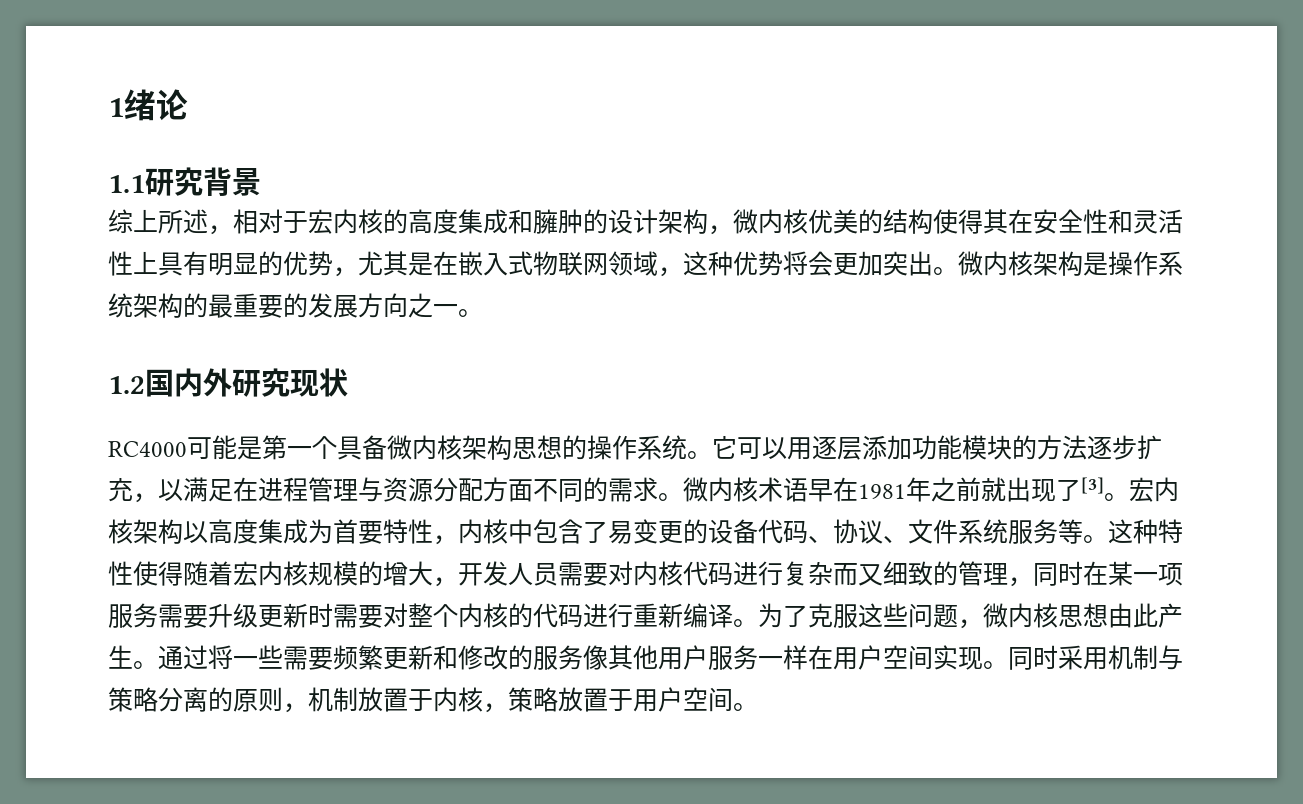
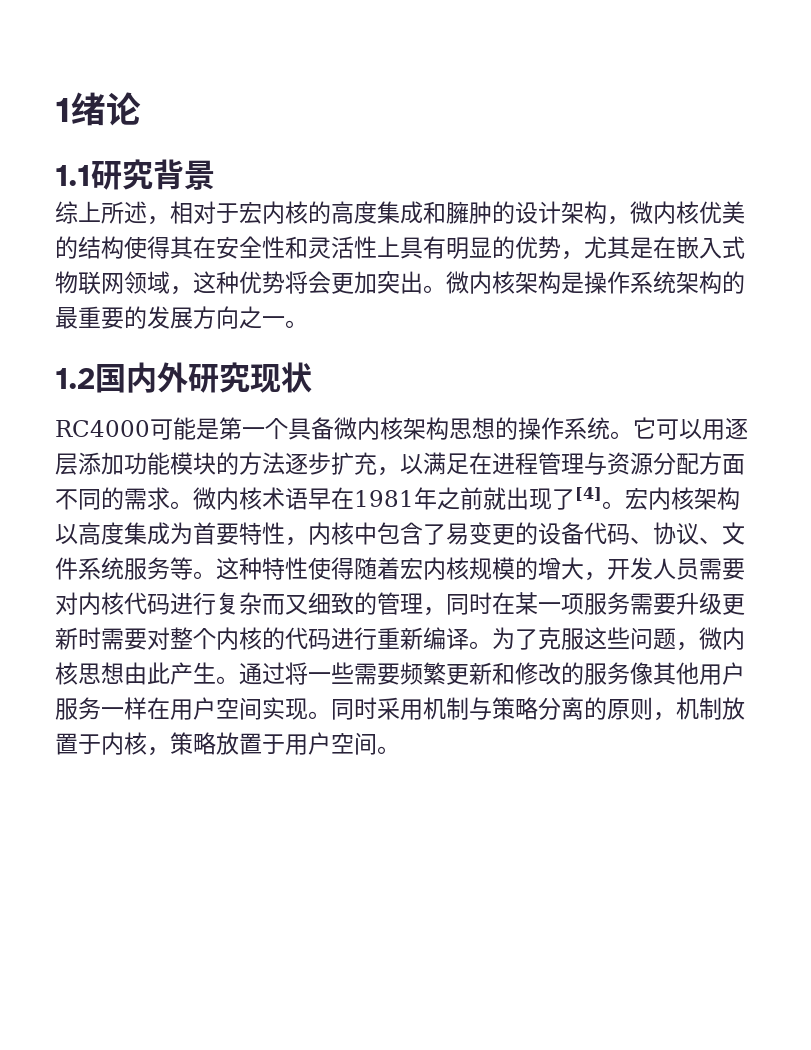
[1081,477,1104,494] [3] -> [575,487,602,501] [4]

